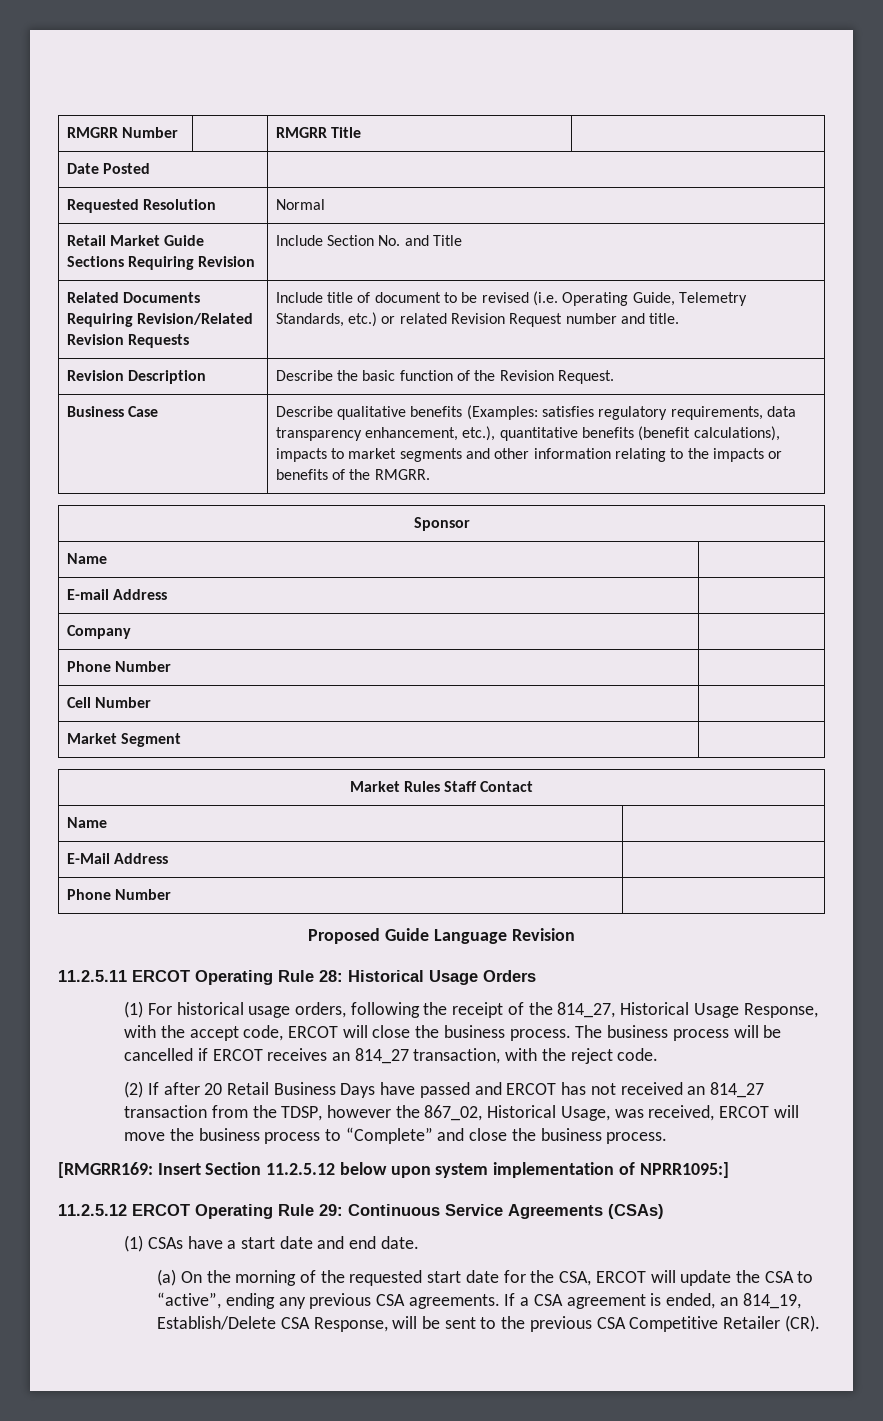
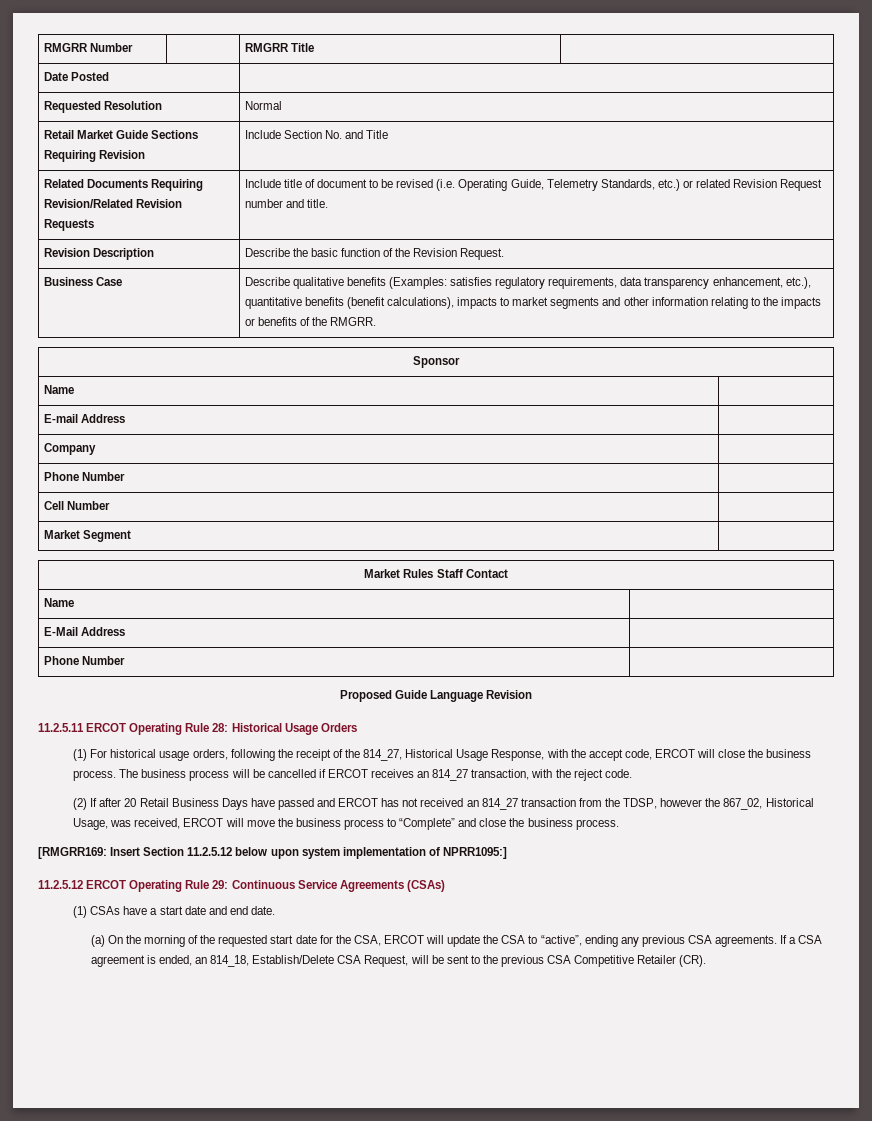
[742,1293,801,1309] 814_19, -> [210,955,250,967] 814_18,
[313,1317,388,1332] Response, -> [364,955,409,967] Request,

